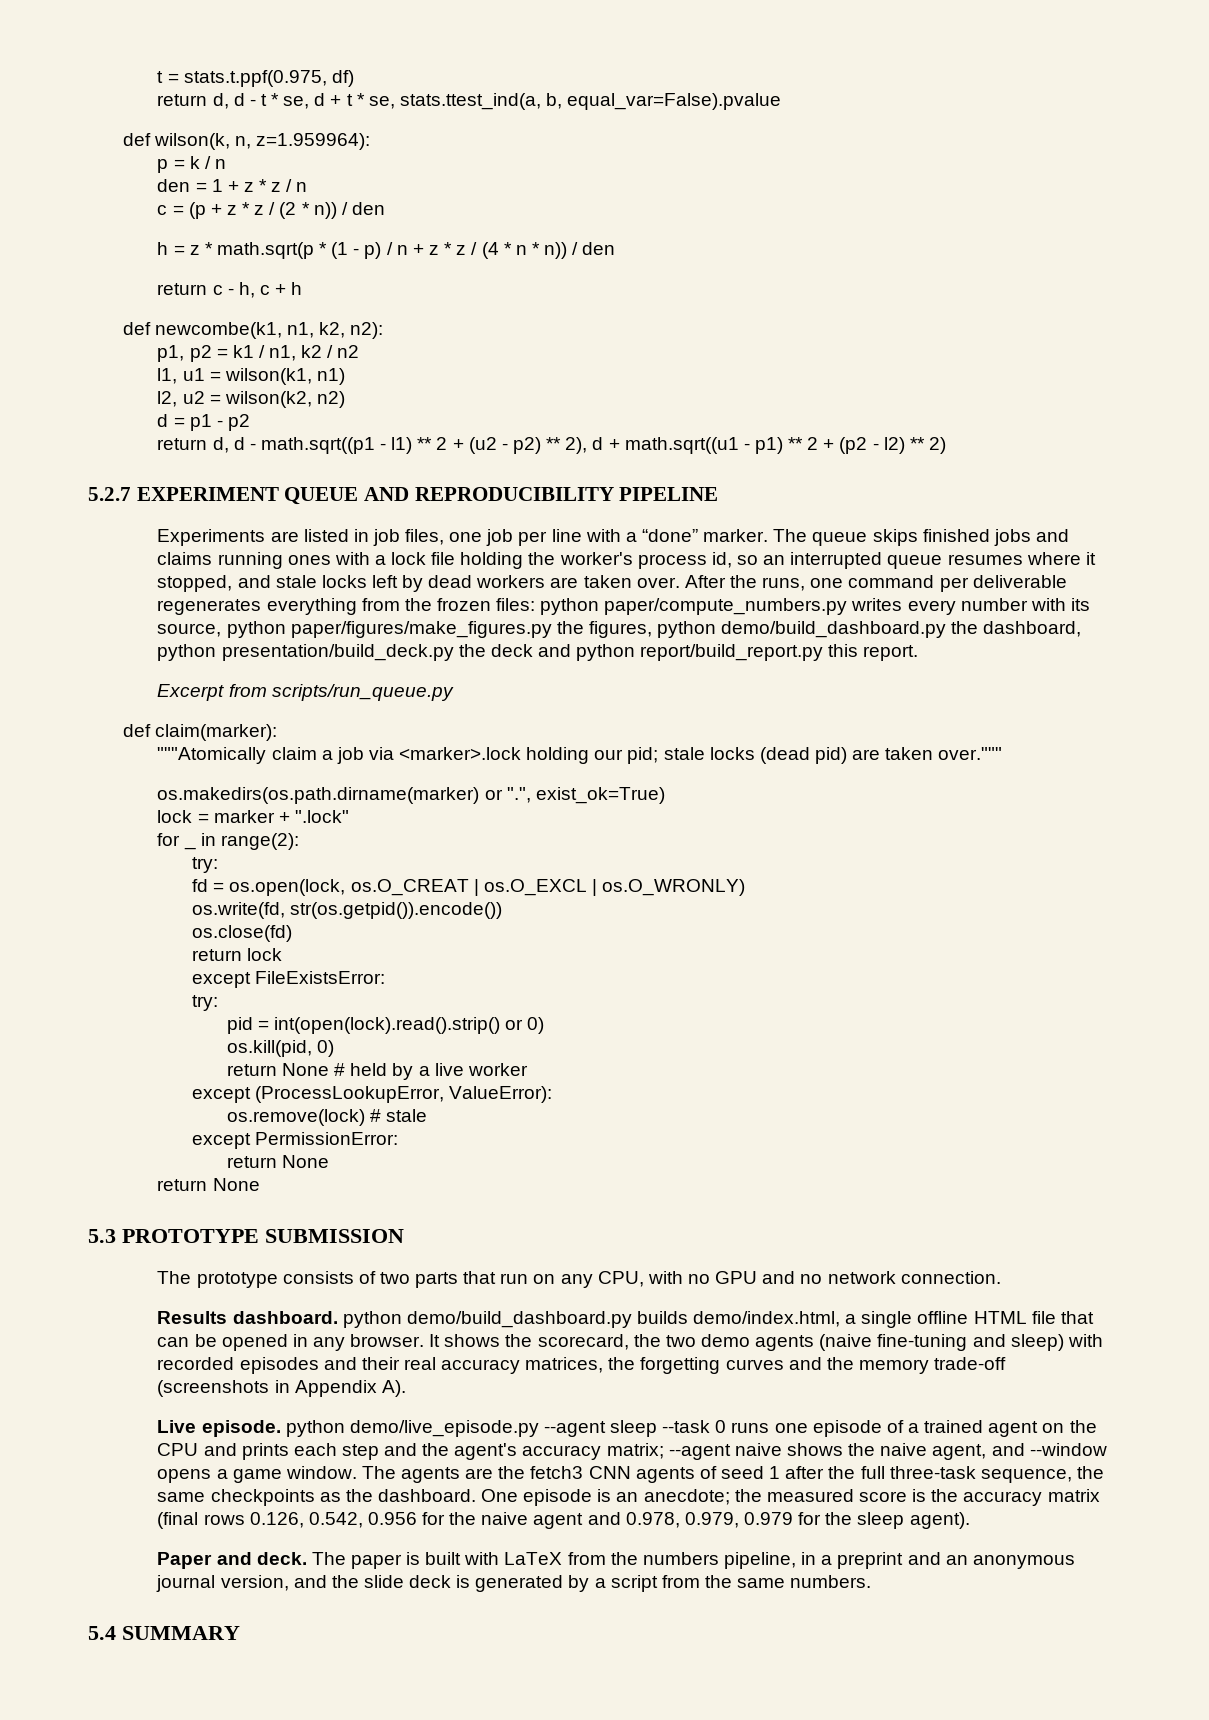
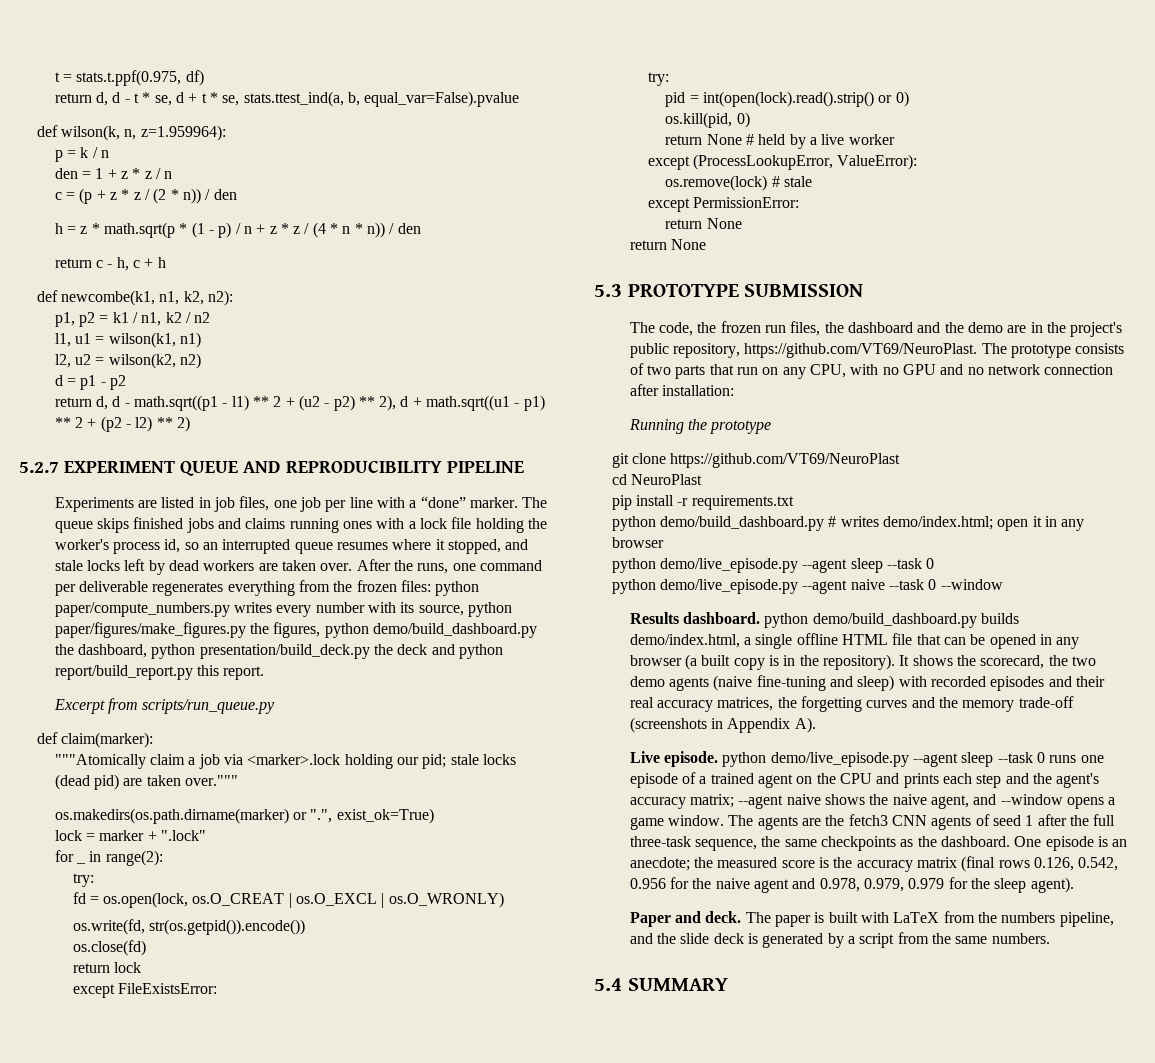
(192, 1277) none -> [659,321,1123,337] [629,343,1007,358] code, the frozen run files, the dashboard and the demo are in the project's public repository, https://github.com/VT69/NeuroPlast. The
[900,1271,1001,1284] connection. -> [1044,364,1114,375] [629,384,735,396] [628,419,772,434] [611,453,901,468] [611,474,703,485] [611,495,794,510] [611,516,1085,531] [611,537,664,548] [611,558,935,573] [611,579,1003,594] connection after installation: // Running the prototype // git clone https://github.com/VT69/NeuroPlast // cd NeuroPlast // pip install -r requirements.txt // python demo/build_dashboard.py # writes demo/index.html; open it in any browser // python demo/live_episode.py --agent sleep --task 0 // python demo/live_episode.py --agent naive --task 0 --window
[350,1334,425,1347] browser. -> [629,654,895,670] browser (a built copy is in the repository).
[801,1552,1075,1569] [156,1575,289,1592] in a preprint and an anonymous journal version, -> (1114, 919) none

